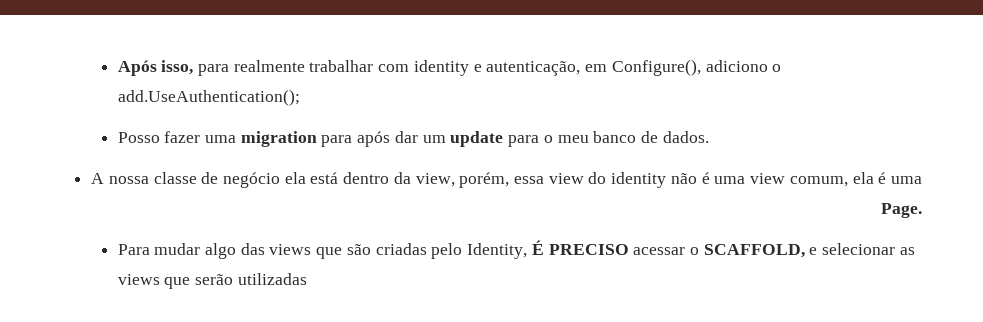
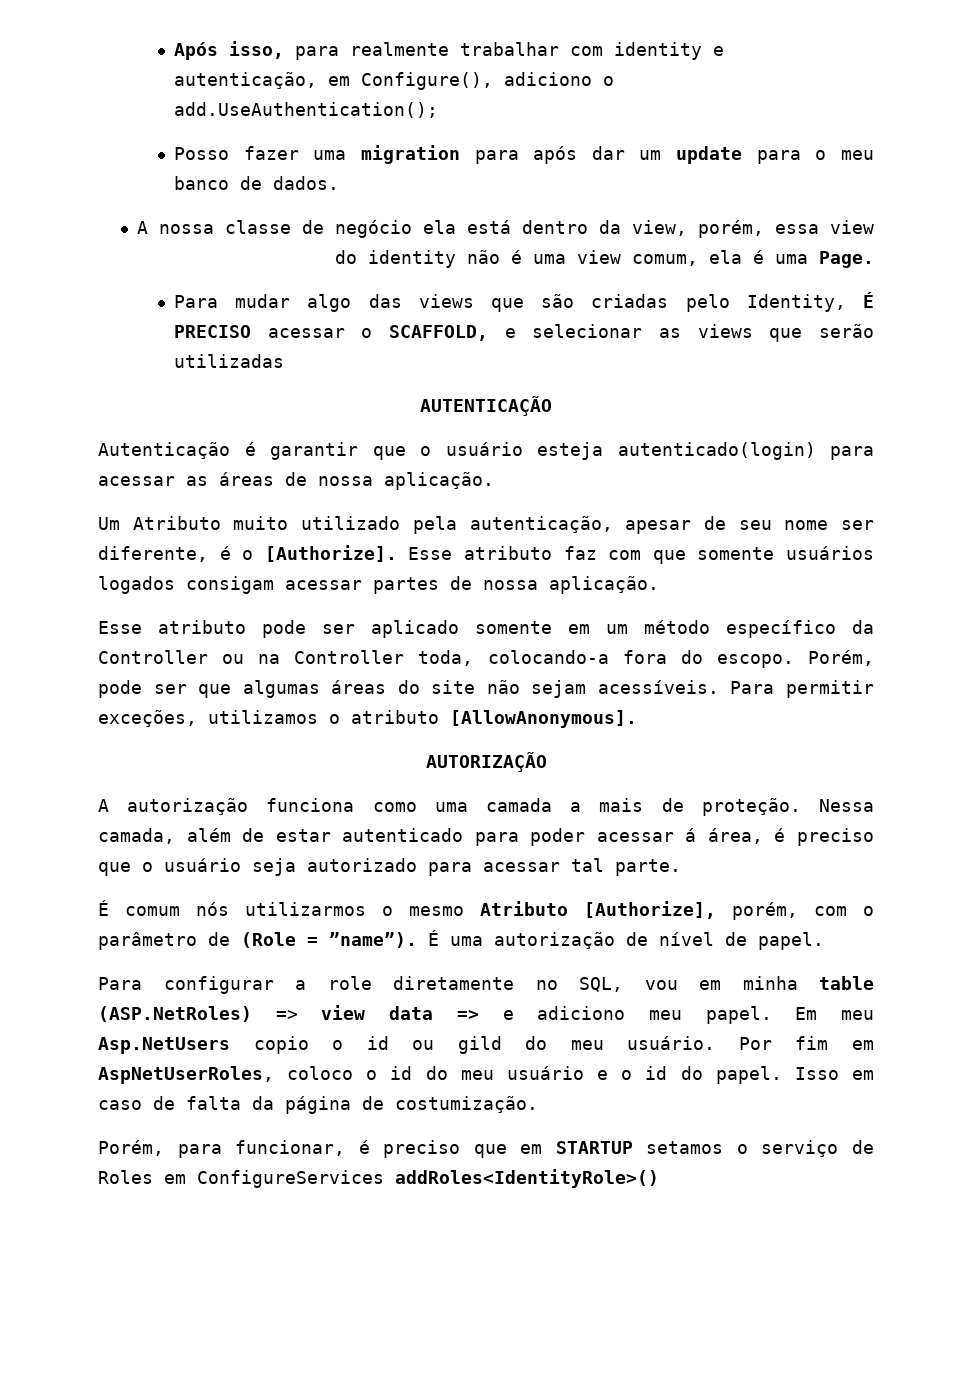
(307, 279) none -> [420,396,552,416] [98,442,874,460] [98,472,494,490] [98,516,875,534] [98,545,875,564] [98,576,659,594] [98,620,874,638] [98,650,874,668] [98,680,874,698] [98,710,637,728] [425,752,547,772] [98,798,874,816] [98,828,874,846] [98,858,681,876] [98,900,874,920] [98,930,824,950] [98,976,874,994] [98,1005,875,1024] [98,1036,874,1054] [98,1066,875,1084] [98,1096,538,1114] [98,1140,874,1158] [98,1169,659,1188] // AUTENTICAÇÃO // Autenticação é garantir que o usuário esteja autenticado(login) para acessar as áreas de nossa aplicação. // Um Atributo muito utilizado pela autenticação, apesar de seu nome ser diferente, é o [Authorize]. Esse atributo faz com que somente usuários logados consigam acessar partes de nossa aplicação. // Esse atributo pode ser aplicado somente em um método específico da Controller ou na Controller toda, colocando-a fora do escopo. Porém, pode ser que algumas áreas do site não sejam acessíveis. Para permitir exceções, utilizamos o atributo [AllowAnonymous]. // AUTORIZAÇÃO // A autorização funciona como uma camada a mais de proteção. Nessa camada, além de estar autenticado para poder acessar á área, é preciso que o usuário seja autorizado para acessar tal parte. // É comum nós utilizarmos o mesmo Atributo [Authorize], porém, com o parâmetro de (Role = ”name”). É uma autorização de nível de papel. // Para configurar a role diretamente no SQL, vou em minha table (ASP.NetRoles) => view data => e adiciono meu papel. Em meu Asp.NetUsers copio o id ou gild do meu usuário. Por fim em AspNetUserRoles, coloco o id do meu usuário e o id do papel. Isso em caso de falta da página de costumização. // Porém, para funcionar, é preciso que em STARTUP setamos o serviço de Roles em ConfigureServices addRoles<IdentityRole>()

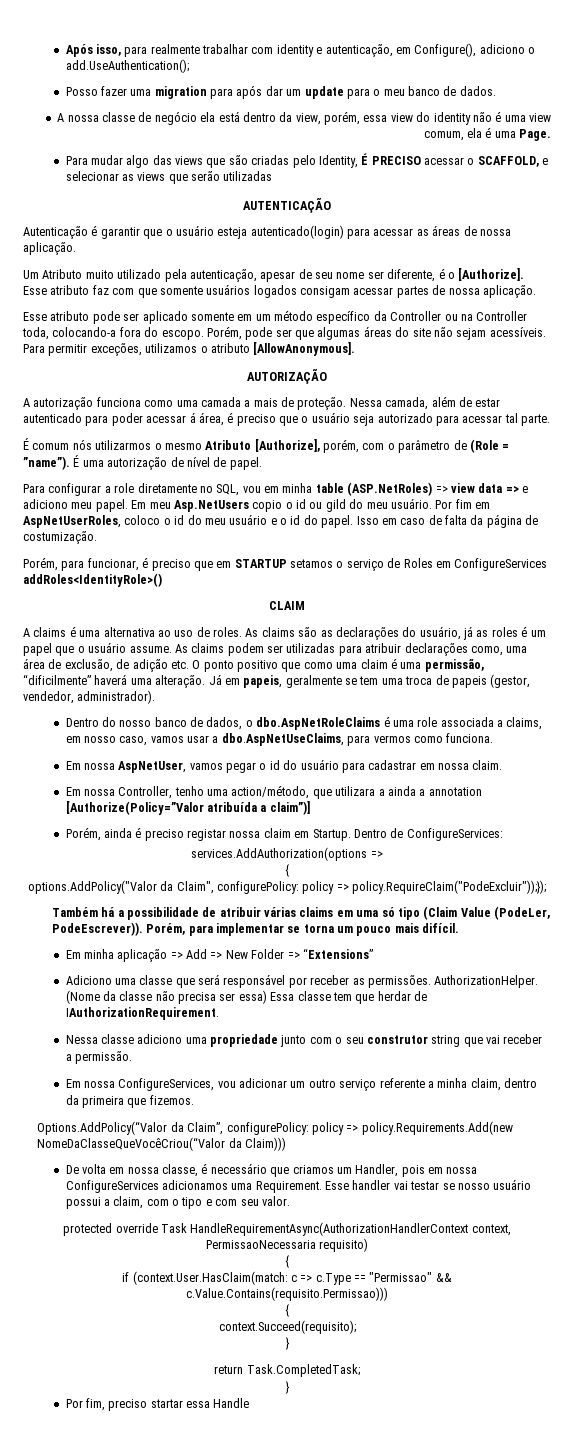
(659, 1178) none -> [269,601,305,610] [23,626,546,640] [23,642,528,656] [23,658,484,672] [23,674,531,688] [23,690,156,704] [65,716,543,730] [65,733,494,746] [65,759,503,773] [65,785,482,799] [65,801,310,815] [65,827,503,841] [191,847,383,861] [285,864,289,877] [27,880,547,894] [51,906,551,920] [51,922,460,936] [65,948,373,962] [65,974,539,988] [65,990,428,1004] [65,1007,219,1020] [65,1034,543,1047] [65,1051,132,1064] [65,1078,538,1091] [65,1095,194,1108] [37,1121,513,1135] [37,1137,287,1151] [65,1163,478,1177] [65,1179,532,1193] [65,1196,290,1209] [63,1222,511,1236] [205,1238,369,1252] [285,1255,289,1268] [122,1271,452,1285] [186,1287,388,1301] [285,1304,289,1317] [218,1320,356,1334] [284,1337,290,1350] [214,1364,360,1377] [284,1381,290,1394] [65,1398,250,1411] // CLAIM // A claims é uma alternativa ao uso de roles. As claims são as declarações do usuário, já as roles é um papel que o usuário assume. As claims podem ser utilizadas para atribuir declarações como, uma área de exclusão, de adição etc. O ponto positivo que como uma claim é uma permissão, “dificilmente” haverá uma alteração. Já em papeis, geralmente se tem uma troca de papeis (gestor, vendedor, administrador). // Dentro do nosso banco de dados, o dbo.AspNetRoleClaims é uma role associada a claims, em nosso caso, vamos usar a dbo.AspNetUseClaims, para vermos como funciona. // Em nossa AspNetUser, vamos pegar o id do usuário para cadastrar em nossa claim. // Em nossa Controller, tenho uma action/método, que utilizara a ainda a annotation [Authorize(Policy=”Valor atribuída a claim”)] // Porém, ainda é preciso registar nossa claim em Startup. Dentro de ConfigureServices: // services.AddAuthorization(options => // { // options.AddPolicy("Valor da Claim", configurePolicy: policy => policy.RequireClaim("PodeExcluir"));}); // Também há a possibilidade de atribuir várias claims em uma só tipo (Claim Value (PodeLer, PodeEscrever)). Porém, para implementar se torna um pouco mais difícil. // Em minha aplicação => Add => New Folder => “Extensions” // Adiciono uma classe que será responsável por receber as permissões. AuthorizationHelper. (Nome da classe não precisa ser essa) Essa classe tem que herdar de IAuthorizationRequirement. // Nessa classe adiciono uma propriedade junto com o seu construtor string que vai receber a permissão. // Em nossa ConfigureServices, vou adicionar um outro serviço referente a minha claim, dentro da primeira que fizemos. // Options.AddPolicy(“Valor da Claim”, configurePolicy: policy => policy.Requirements.Add(new NomeDaClasseQueVocêCriou(“Valor da Claim))) // De volta em nossa classe, é necessário que criamos um Handler, pois em nossa ConfigureServices adicionamos uma Requirement. Esse handler vai testar se nosso usuário possui a claim, com o tipo e com seu valor. // protected override Task HandleRequirementAsync(AuthorizationHandlerContext context, PermissaoNecessaria requisito) // { // if (context.User.HasClaim(match: c => c.Type == "Permissao" && c.Value.Contains(requisito.Permissao))) // { // context.Succeed(requisito); // } // return Task.CompletedTask; // } // Por fim, preciso startar essa Handle

